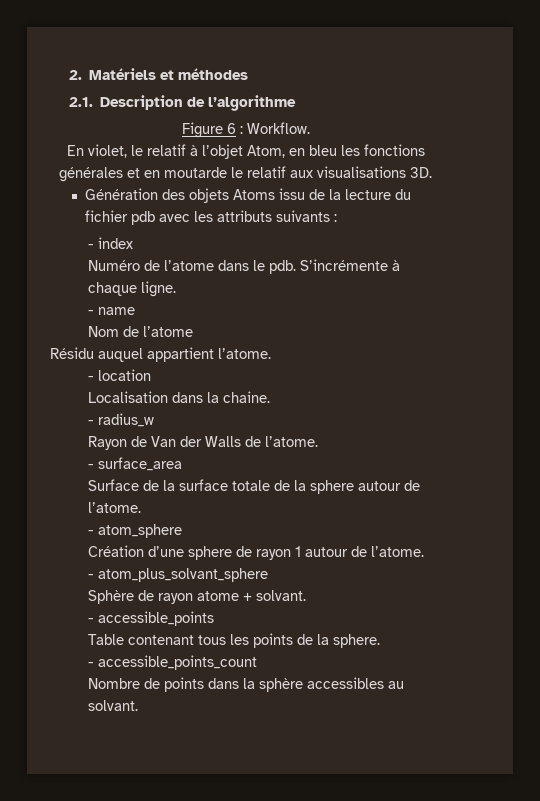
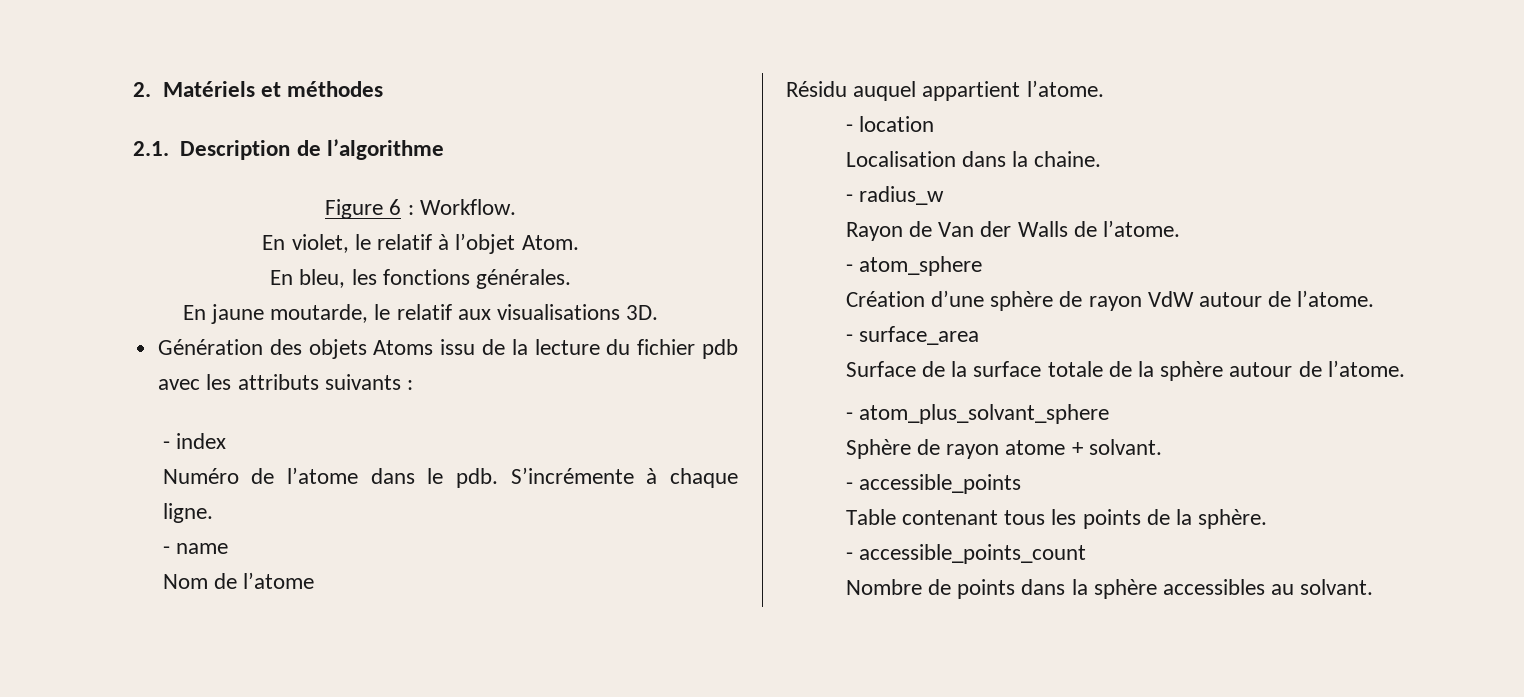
[246,144,425,158] [59,167,227,182] Atom, en bleu les fonctions générales et en moutarde -> [521,235,579,250] [270,269,571,289] [182,304,369,324] Atom. // En bleu, les fonctions générales. // En jaune moutarde,
(318, 441) none -> [845,256,982,276] [845,290,1375,311] // - atom_sphere // Création d’une sphère de rayon VdW autour de l’atome.
[309,480,420,494] [87,502,141,513] [87,524,182,538] [87,545,301,560] sphere autour de l’atome. // - atom_sphere // Création d’une sphere de rayon 1 -> [1160,361,1224,381] sphère
[332,634,380,648] sphere. -> [1198,509,1268,529] sphère.

